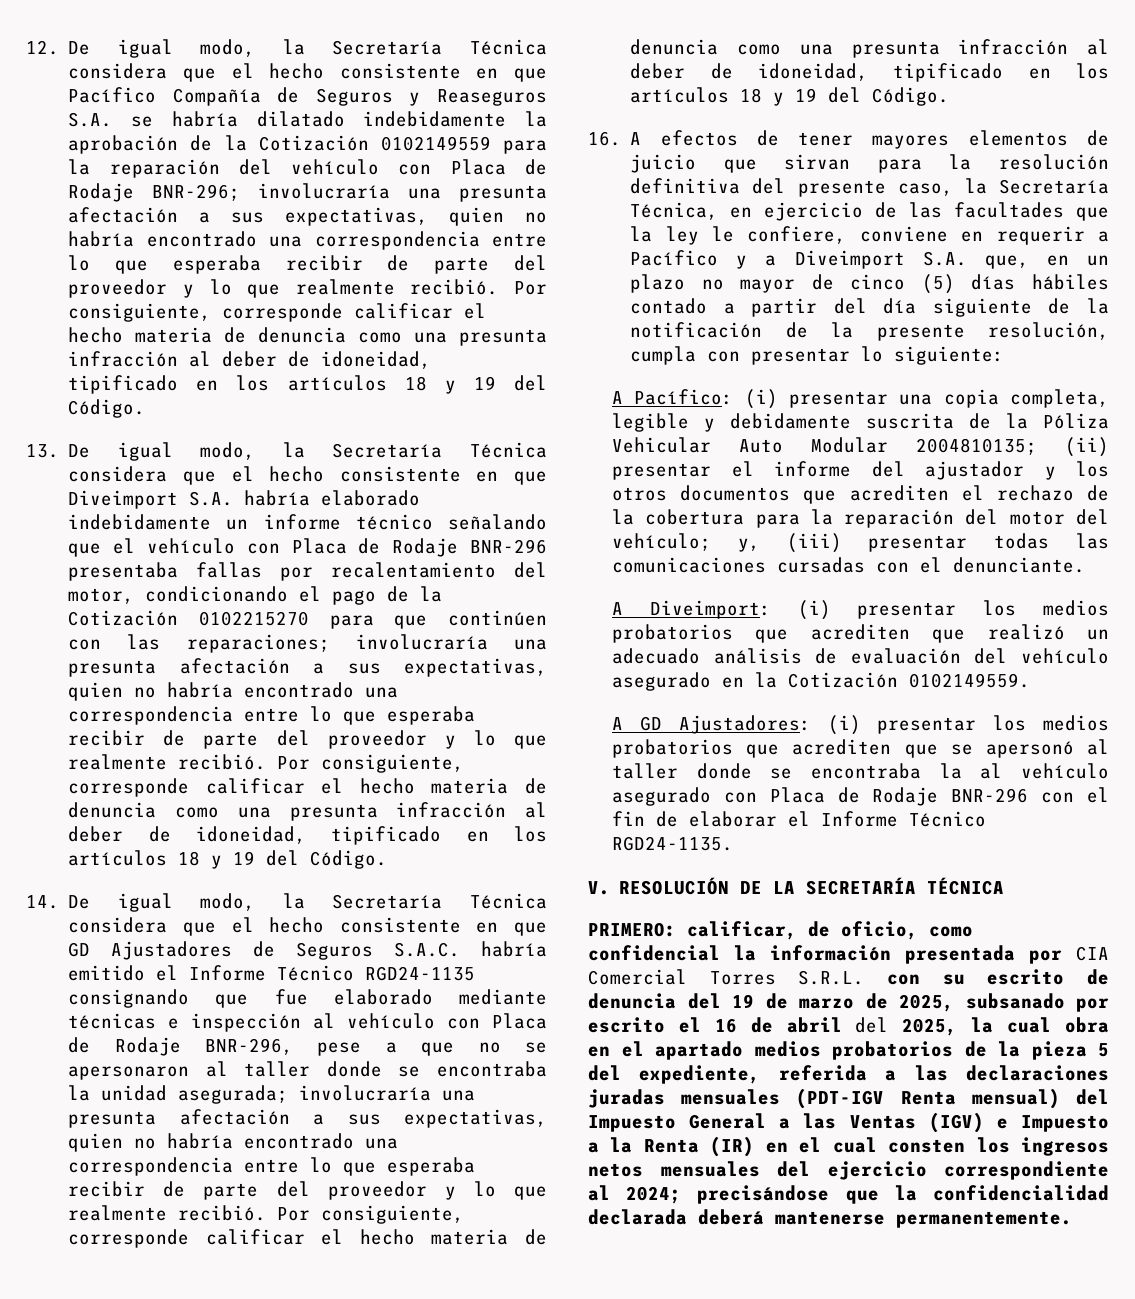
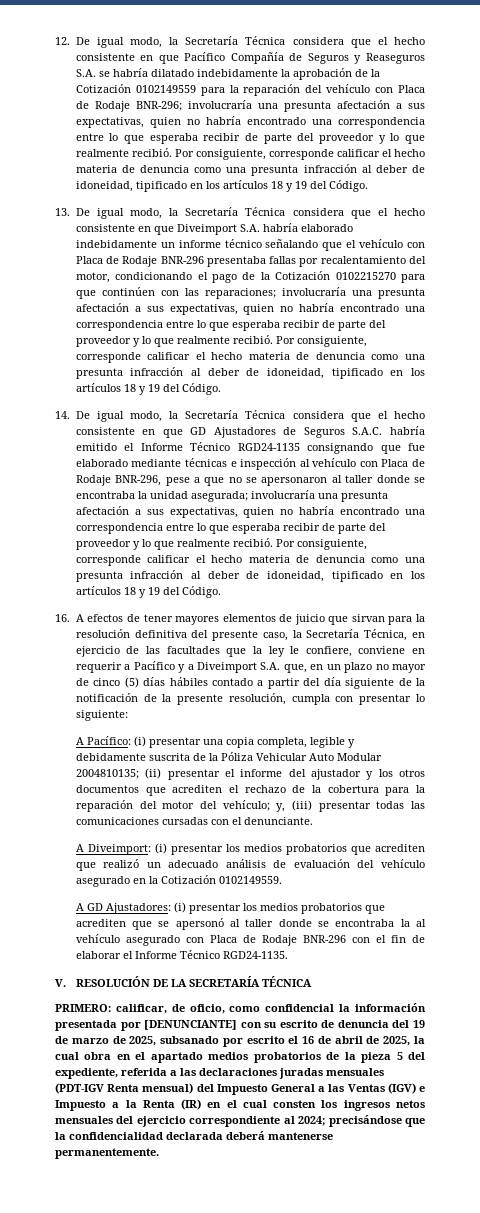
[1076,946,1109,961] [588,969,865,985] CIA Comercial Torres S.R.L. -> [144,1020,238,1030] [DENUNCIANTE]
[855,1017,889,1033] del -> [366,1036,380,1044] de

